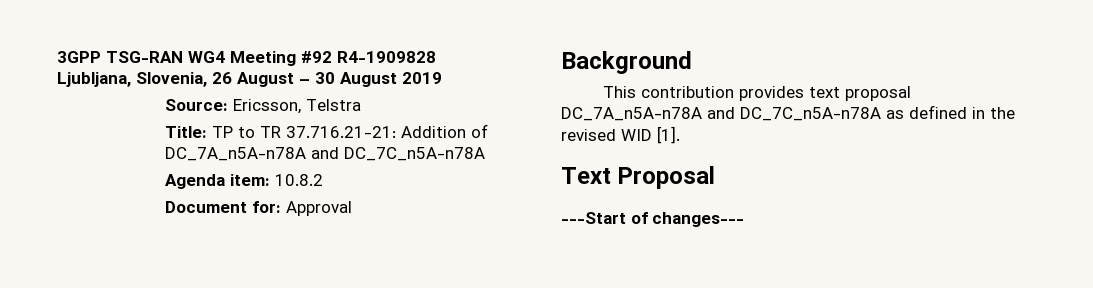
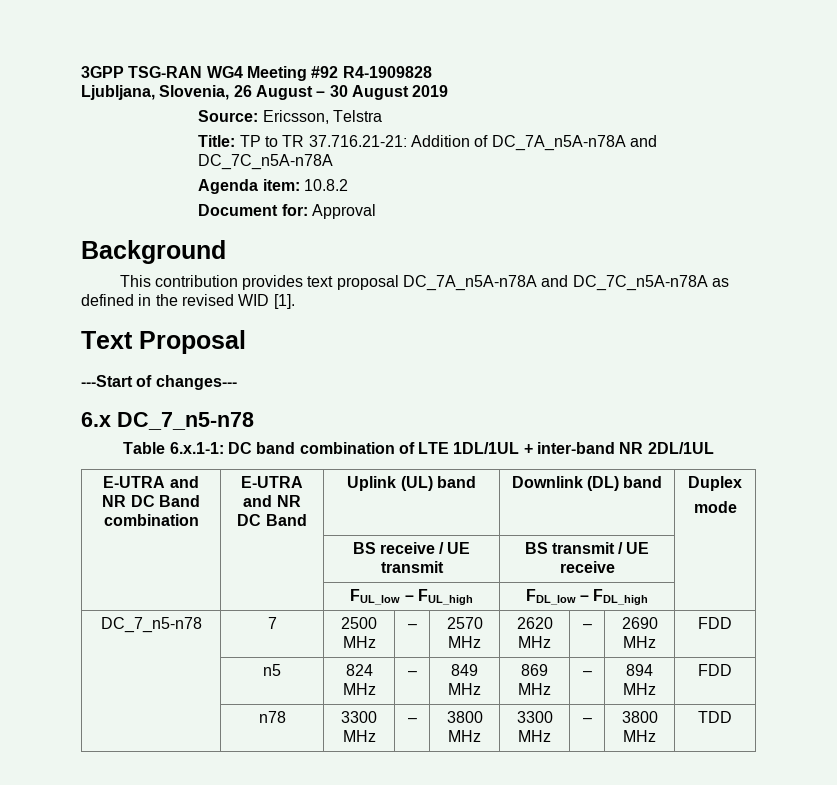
(745, 219) none -> [81,412,254,430] [123,442,714,454] [103,476,199,488] [102,495,200,507] [103,514,199,526] [241,476,303,488] [243,495,301,507] [237,514,307,526] [347,476,476,491] [511,476,663,491] [688,476,742,491] [693,501,737,513] [352,542,471,554] [380,561,444,573] [524,542,650,554] [559,561,615,573] [350,589,473,605] [525,589,649,605] [100,617,202,633] [267,617,277,629] [341,617,377,629] [342,636,376,648] [407,624,417,629] [446,617,483,629] [448,636,481,648] [516,617,553,629] [518,636,551,648] [582,624,592,629] [621,617,658,629] [623,636,656,648] [698,617,732,629] [263,664,281,676] [345,664,373,676] [342,683,376,695] [407,671,417,676] [451,664,478,676] [448,683,481,695] [521,664,548,676] [518,683,551,695] [582,671,592,676] [626,664,653,676] [623,683,656,695] [698,664,732,676] [258,711,286,723] [341,711,377,723] [342,730,376,742] [407,718,417,723] [446,711,483,723] [448,730,481,742] [516,711,553,723] [518,730,551,742] [582,718,592,723] [621,711,658,723] [623,730,656,742] [698,711,732,723] // 6.x DC_7_n5-n78 // Table 6.x.1-1: DC band combination of LTE 1DL/1UL + inter-band NR 2DL/1UL // E-UTRA and NR DC Band combination | E-UTRA and NR DC Band | Uplink (UL) band | Downlink (DL) band | Duplex // mode // | | BS receive / UE transmit | BS transmit / UE receive | // | | FUL_low – FUL_high | FDL_low – FDL_high | // DC_7_n5-n78 | 7 | 2500 MHz | – | 2570 MHz | 2620 MHz | – | 2690 MHz | FDD // | n5 | 824 MHz | – | 849 MHz | 869 MHz | – | 894 MHz | FDD // | n78 | 3300 MHz | – | 3800 MHz | 3300 MHz | – | 3800 MHz | TDD

